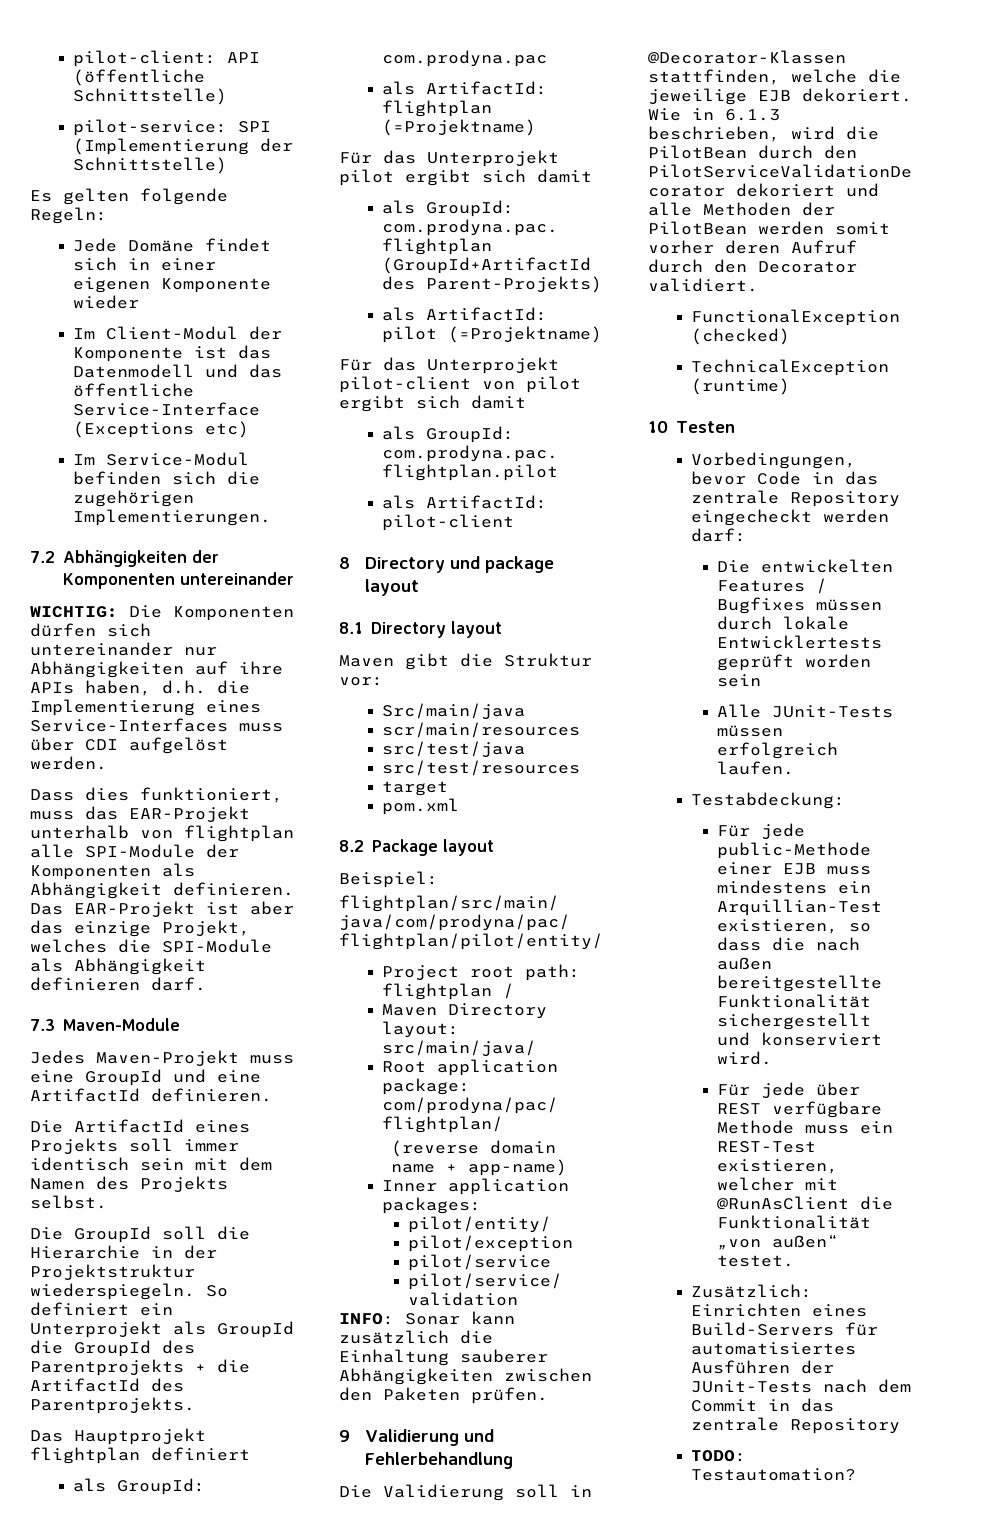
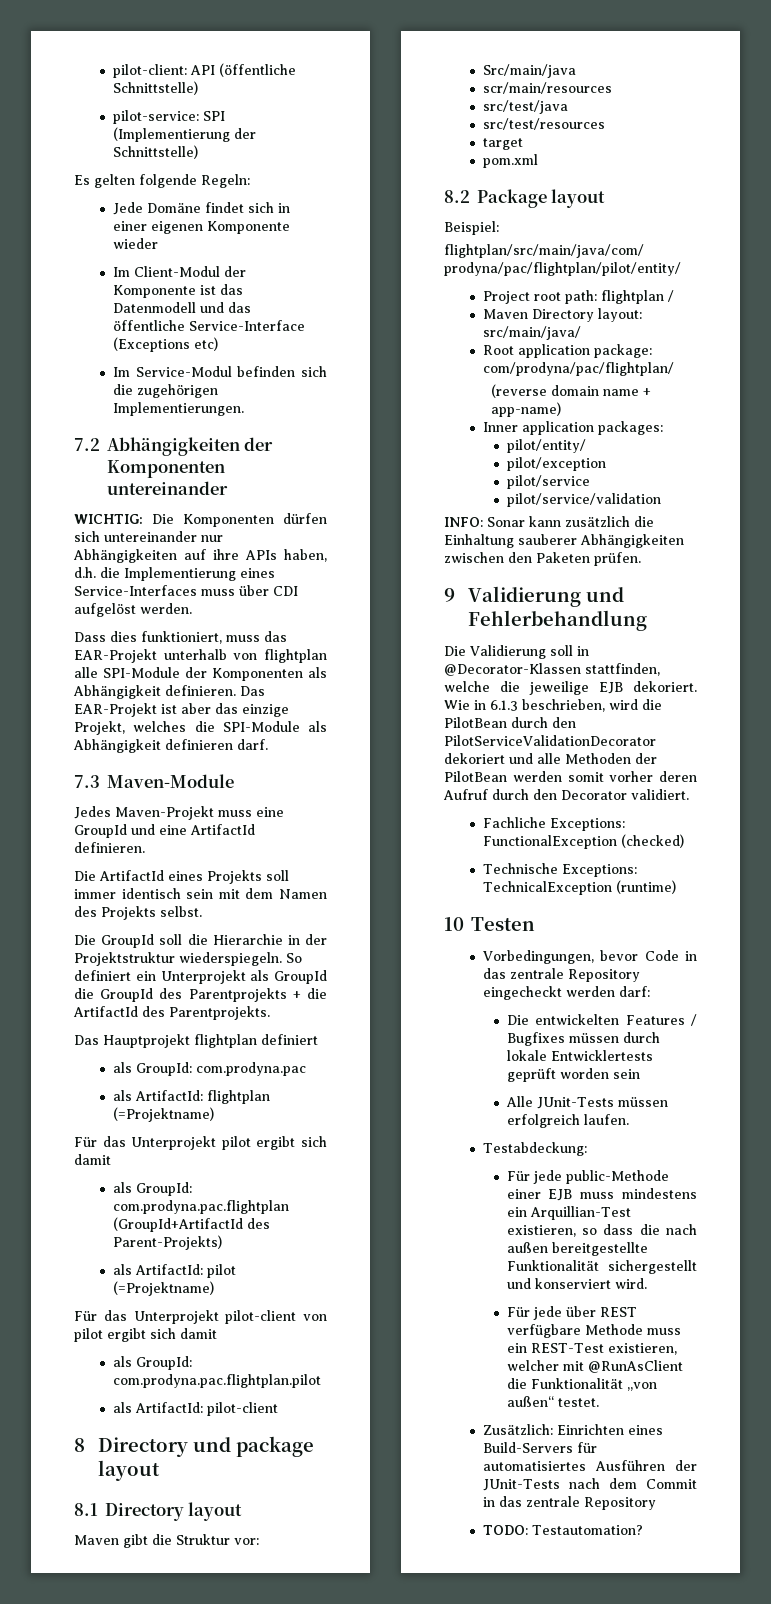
(758, 285) none -> [483,817,626,831] Fachliche Exceptions:
(790, 336) none -> [483,863,637,877] Technische Exceptions:

